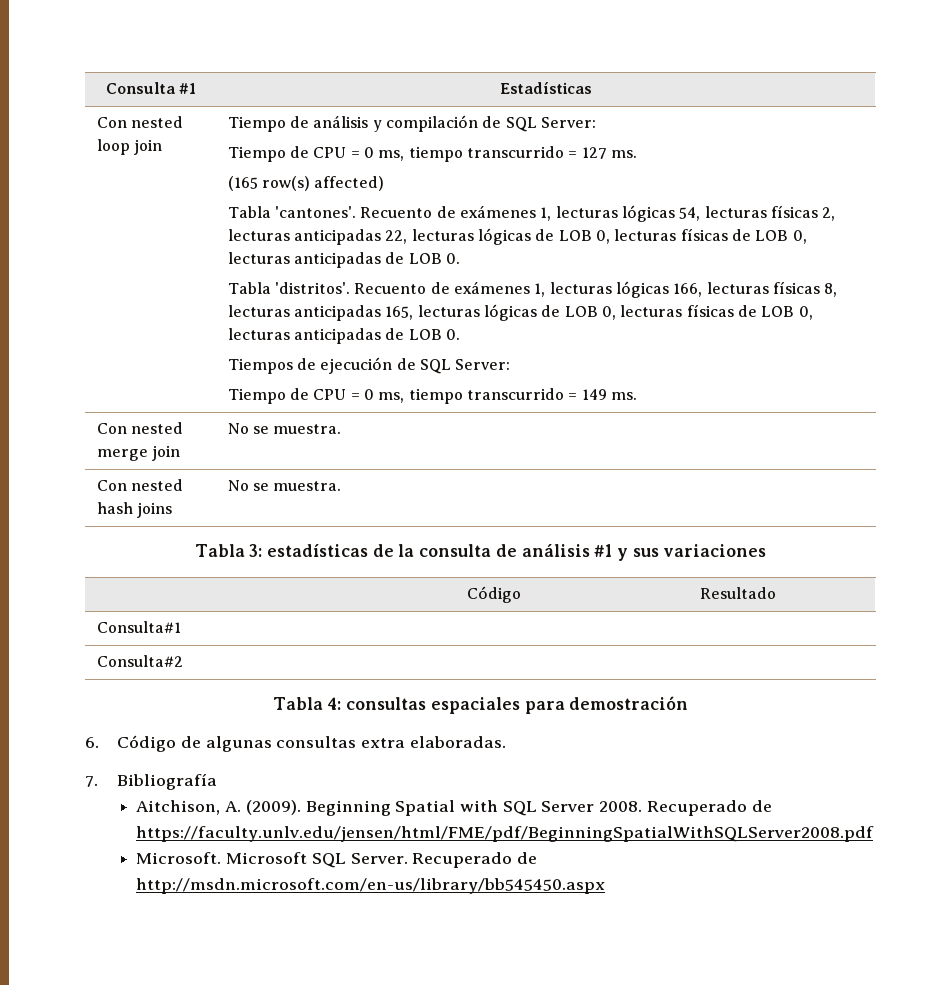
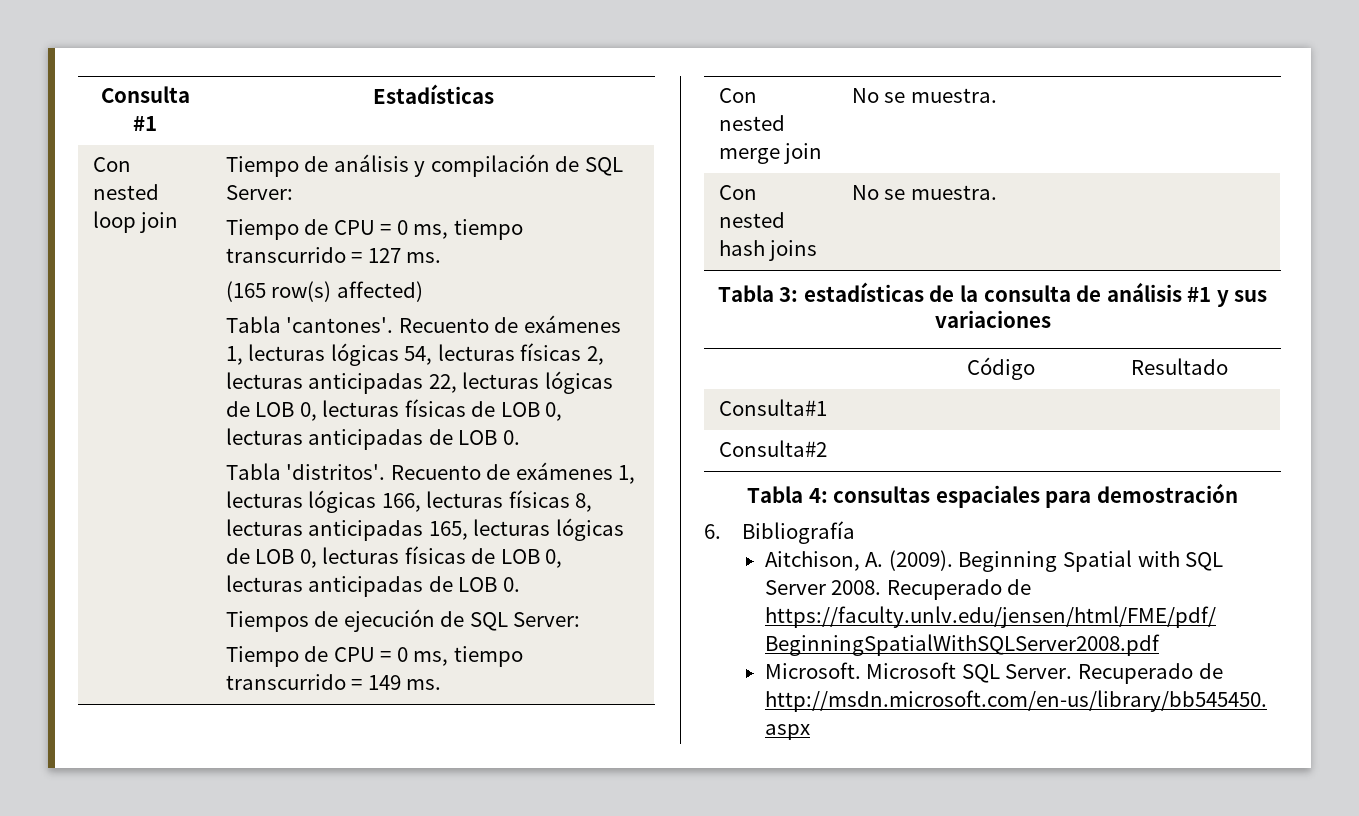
[117,735,506,752] [85,776,98,787] Código de algunas consultas extra elaboradas. // 7. -> (721, 531) none

